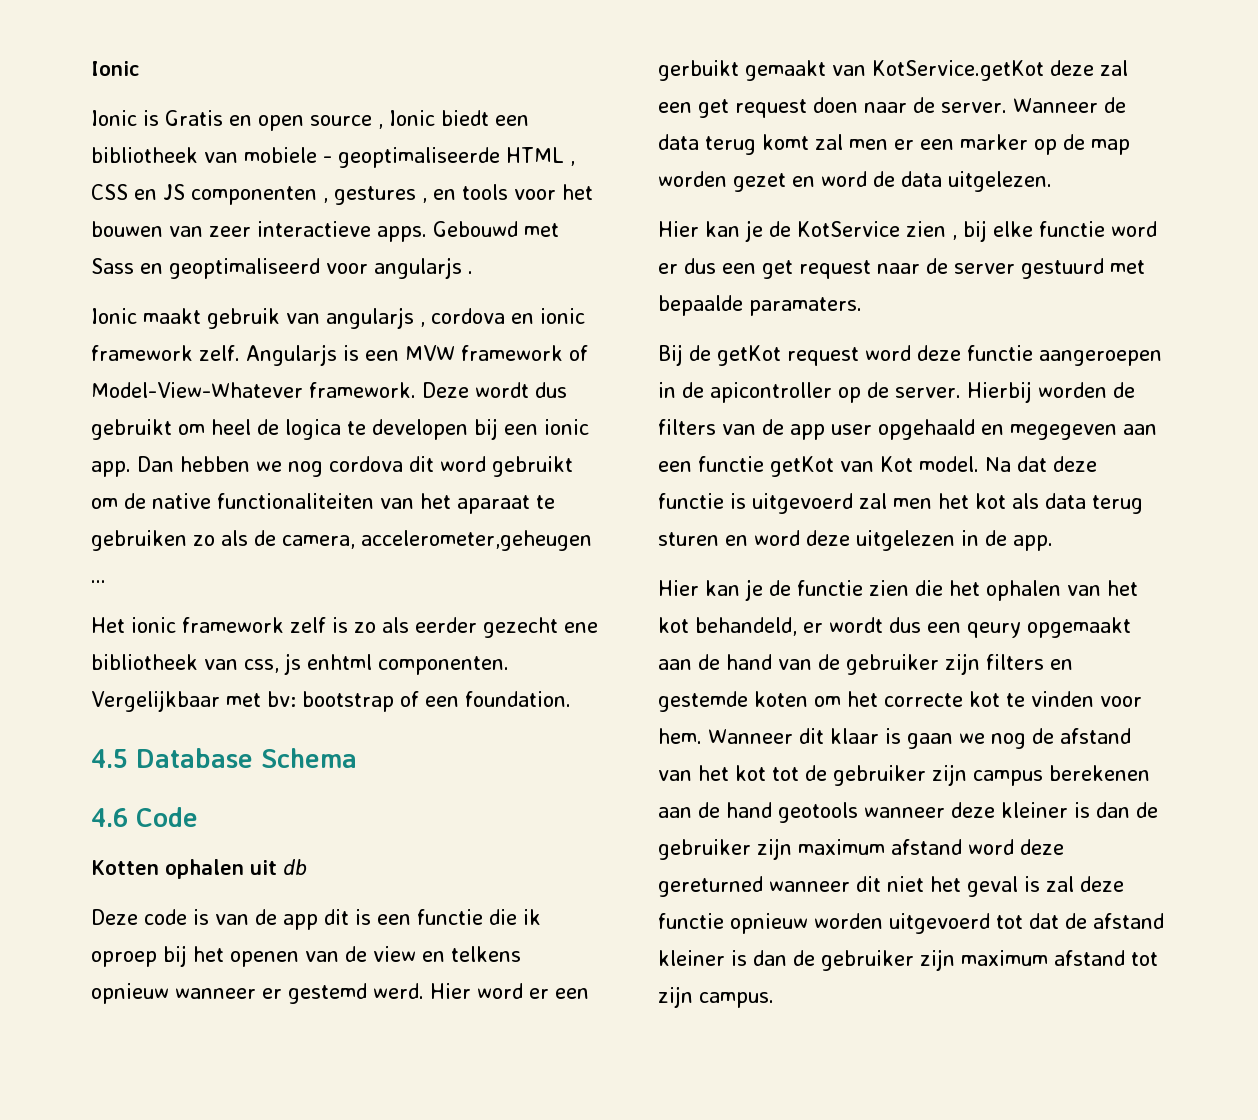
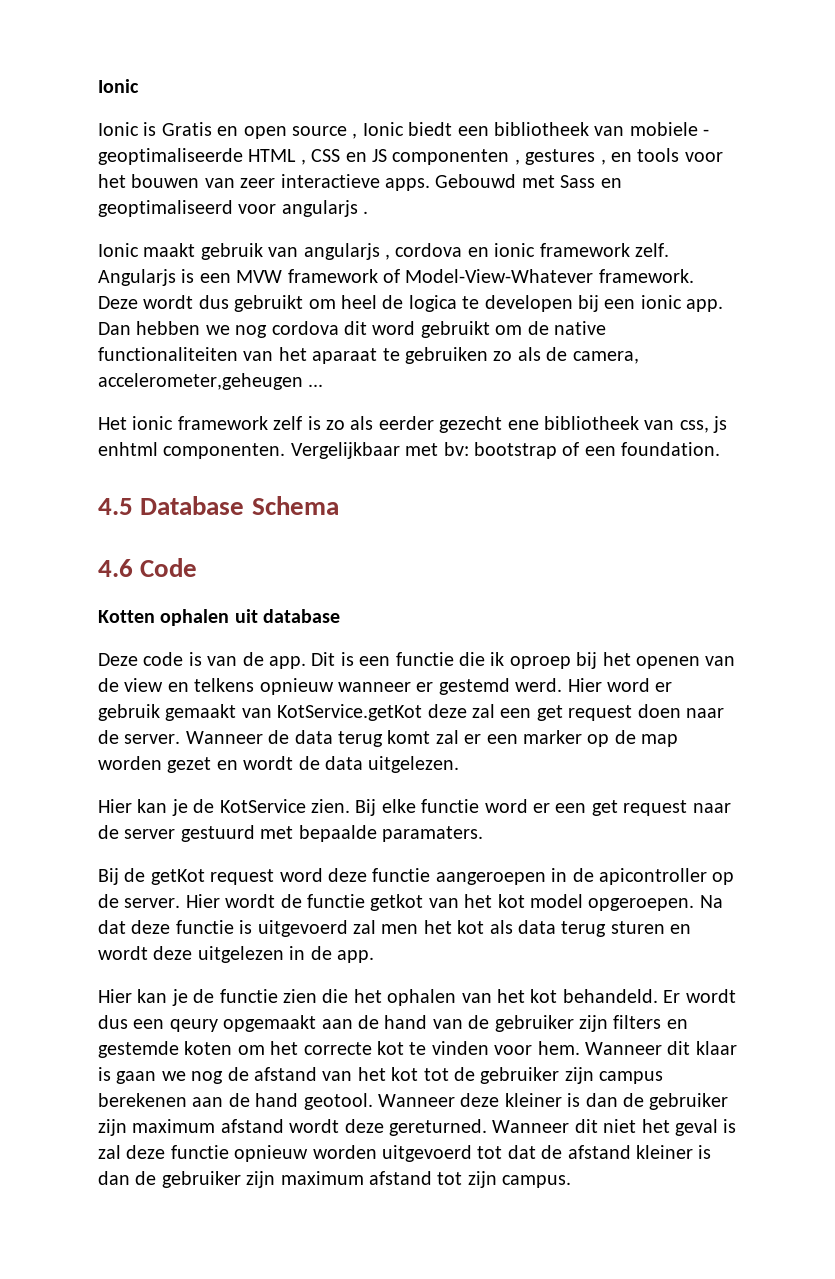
[283,859,307,875] db -> [263,609,341,623] database
[283,909,349,930] app dit -> [269,652,336,669] app. Dit
[555,988,589,999] [658,60,739,81] een gerbuikt -> [98,704,160,721] gebruik
[849,139,888,150] men -> (459, 737) none
[821,171,867,187] word -> [243,756,294,770] wordt
[906,220,987,242] zien , bij -> [311,799,377,816] zien. Bij
[684,258,716,274] dus -> (550, 808) none
[966,381,1135,403] [658,419,1157,440] [658,456,979,477] Hierbij worden de filters van de app user opgehaald en megegeven aan een functie getKot van Kot model. -> [185,894,695,911] Hier wordt de functie getkot van het kot model opgeroepen.
[754,530,800,546] word -> [98,946,148,960] wordt
[695,617,823,636] behandeld, er -> [562,989,681,1003] behandeld. Er
[778,802,945,823] geotools wanneer -> [303,1093,455,1110] geotool. Wanneer
[968,839,1064,855] [658,876,850,897] word deze gereturned wanneer -> [289,1119,570,1136] wordt deze gereturned. Wanneer

